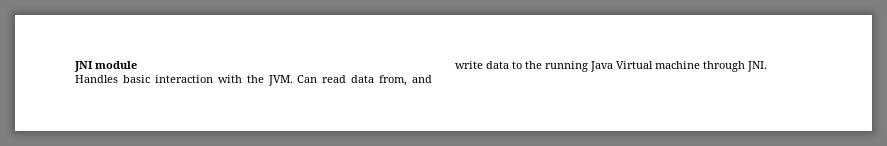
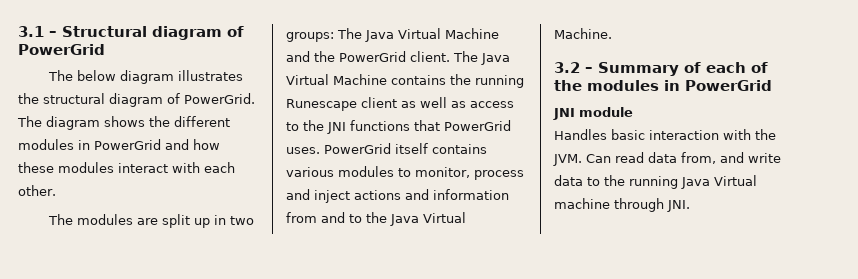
(74, 66) none -> [18,26,244,40] [18,44,105,55] [48,70,244,84] [18,93,255,107] [17,116,230,130] [18,139,220,150] [18,162,235,173] [18,185,56,196] [48,214,255,228] [286,28,499,42] [286,51,510,65] [286,74,524,88] [286,97,514,111] [286,120,511,134] [286,143,487,154] [286,166,524,180] [286,189,509,203] [286,212,466,226] [554,28,612,39] [554,62,768,76] [554,80,772,91] 3.1 – Structural diagram of PowerGrid // The below diagram illustrates the structural diagram of PowerGrid. The diagram shows the different modules in PowerGrid and how these modules interact with each other. // The modules are split up in two groups: The Java Virtual Machine and the PowerGrid client. The Java Virtual Machine contains the running Runescape client as well as access to the JNI functions that PowerGrid uses. PowerGrid itself contains various modules to monitor, process and inject actions and information from and to the Java Virtual Machine. // 3.2 – Summary of each of the modules in PowerGrid //

